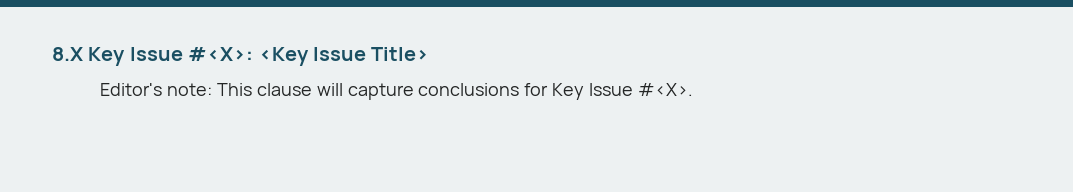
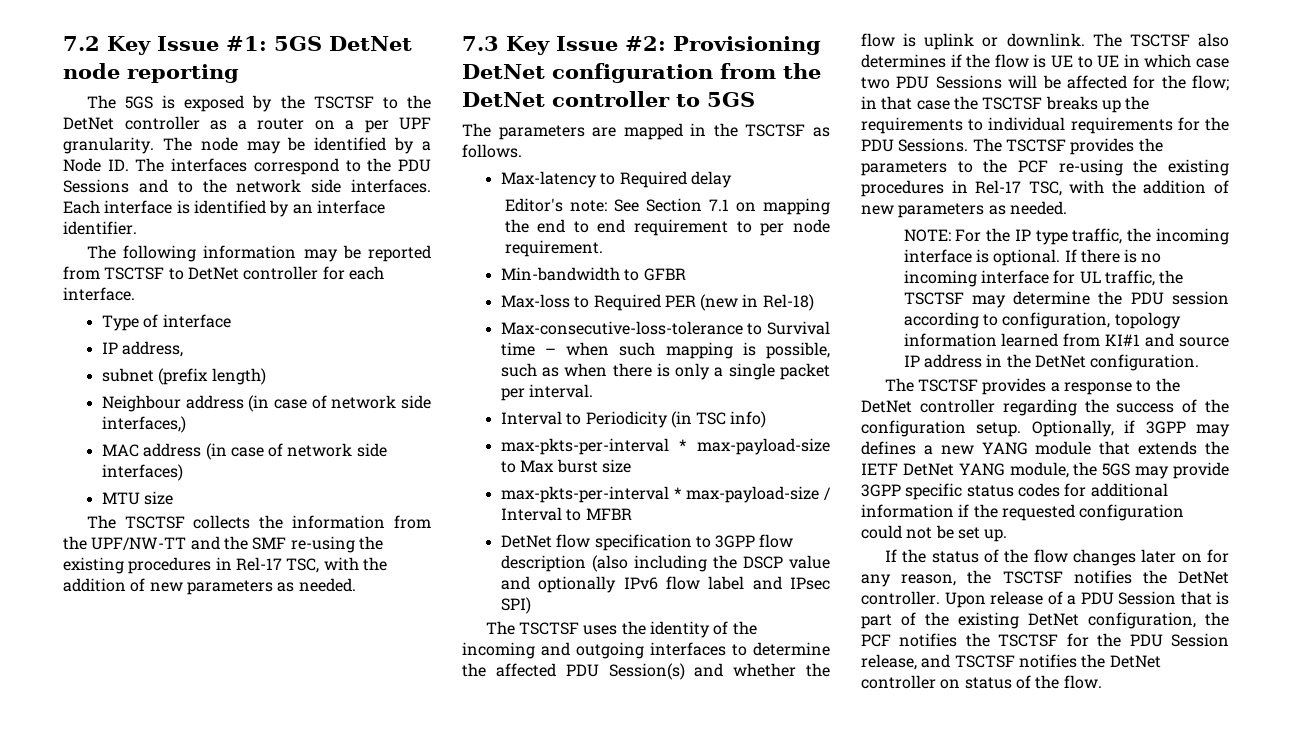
[52,47,430,66] [100,83,693,100] 8.X Key Issue #<X>: <Key Issue Title> // Editor's note: This clause will capture conclusions for Key Issue #<X>. -> [63,36,412,55] [63,63,239,83] [86,95,431,112] [63,116,431,133] [63,137,431,154] [63,158,432,175] [63,179,432,193] [63,200,385,217] [63,221,137,235] [86,245,431,262] [63,266,384,280] [63,287,135,301] [101,314,231,331] [101,341,184,357] [101,368,266,385] [101,395,431,412] [101,416,186,433] [101,443,387,460] [101,464,183,481] [101,491,174,505] [86,515,431,529] [63,536,383,553] [63,557,387,574] [63,578,356,595] [462,36,821,55] [462,63,821,83] [462,91,755,107] [462,123,830,140] [462,144,522,158] [500,171,732,188] [504,198,830,215] [504,219,830,236] [504,240,603,257] [500,267,686,281] [500,294,814,311] [500,321,830,335] [500,342,830,359] [500,363,830,380] [500,384,594,401] [500,411,767,428] [500,438,830,455] [500,459,631,473] [500,486,831,503] [500,507,632,521] [500,534,794,551] [500,555,830,572] [500,576,830,593] [500,597,531,614] [485,621,757,638] [462,642,830,659] [462,663,830,680] [861,33,1229,50] [861,54,1229,68] [861,75,1229,91] [861,96,1150,113] [861,117,1229,134] [861,138,1163,155] [861,159,1229,176] [861,180,1229,197] [861,201,1067,218] [903,228,1229,245] [903,249,1162,266] [903,270,1184,287] [903,291,1229,308] [903,312,1181,329] [903,333,1229,347] [903,354,1200,371] [884,378,1180,395] [861,399,1229,416] [861,420,1230,437] [861,441,1229,455] [861,462,1229,479] [861,483,1168,500] [861,504,1185,521] [861,525,1008,542] [884,549,1229,566] [861,570,1229,587] [861,591,1229,608] [861,612,1229,629] [861,633,1229,647] [861,654,1161,670] [861,675,1102,689] 7.2 Key Issue #1: 5GS DetNet node reporting // The 5GS is exposed by the TSCTSF to the DetNet controller as a router on a per UPF granularity. The node may be identified by a Node ID. The interfaces correspond to the PDU Sessions and to the network side interfaces. Each interface is identified by an interface identifier. // The following information may be reported from TSCTSF to DetNet controller for each interface. // Type of interface // IP address, // subnet (prefix length) // Neighbour address (in case of network side interfaces,) // MAC address (in case of network side interfaces) // MTU size // The TSCTSF collects the information from the UPF/NW-TT and the SMF re-using the existing procedures in Rel-17 TSC, with the addition of new parameters as needed. // 7.3 Key Issue #2: Provisioning DetNet configuration from the DetNet controller to 5GS // The parameters are mapped in the TSCTSF as follows. // Max-latency to Required delay // Editor's note: See Section 7.1 on mapping the end to end requirement to per node requirement. // Min-bandwidth to GFBR // Max-loss to Required PER (new in Rel-18) // Max-consecutive-loss-tolerance to Survival time – when such mapping is possible, such as when there is only a single packet per interval. // Interval to Periodicity (in TSC info) // max-pkts-per-interval * max-payload-size to Max burst size // max-pkts-per-interval * max-payload-size / Interval to MFBR // DetNet flow specification to 3GPP flow description (also including the DSCP value and optionally IPv6 flow label and IPsec SPI) // The TSCTSF uses the identity of the incoming and outgoing interfaces to determine the affected PDU Session(s) and whether the flow is uplink or downlink. The TSCTSF also determines if the flow is UE to UE in which case two PDU Sessions will be affected for the flow; in that case the TSCTSF breaks up the requirements to individual requirements for the PDU Sessions. The TSCTSF provides the parameters to the PCF re-using the existing procedures in Rel-17 TSC, with the addition of new parameters as needed. // NOTE: For the IP type traffic, the incoming interface is optional. If there is no incoming interface for UL traffic, the TSCTSF may determine the PDU session according to configuration, topology information learned from KI#1 and source IP address in the DetNet configuration. // The TSCTSF provides a response to the DetNet controller regarding the success of the configuration setup. Optionally, if 3GPP may defines a new YANG module that extends the IETF DetNet YANG module, the 5GS may provide 3GPP specific status codes for additional information if the requested configuration could not be set up. // If the status of the flow changes later on for any reason, the TSCTSF notifies the DetNet controller. Upon release of a PDU Session that is part of the existing DetNet configuration, the PCF notifies the TSCTSF for the PDU Session release, and TSCTSF notifies the DetNet controller on status of the flow.

